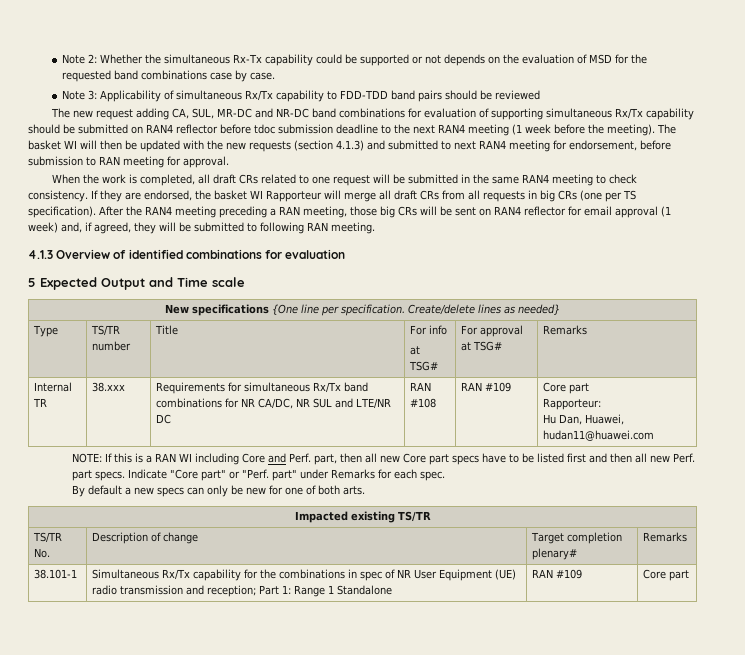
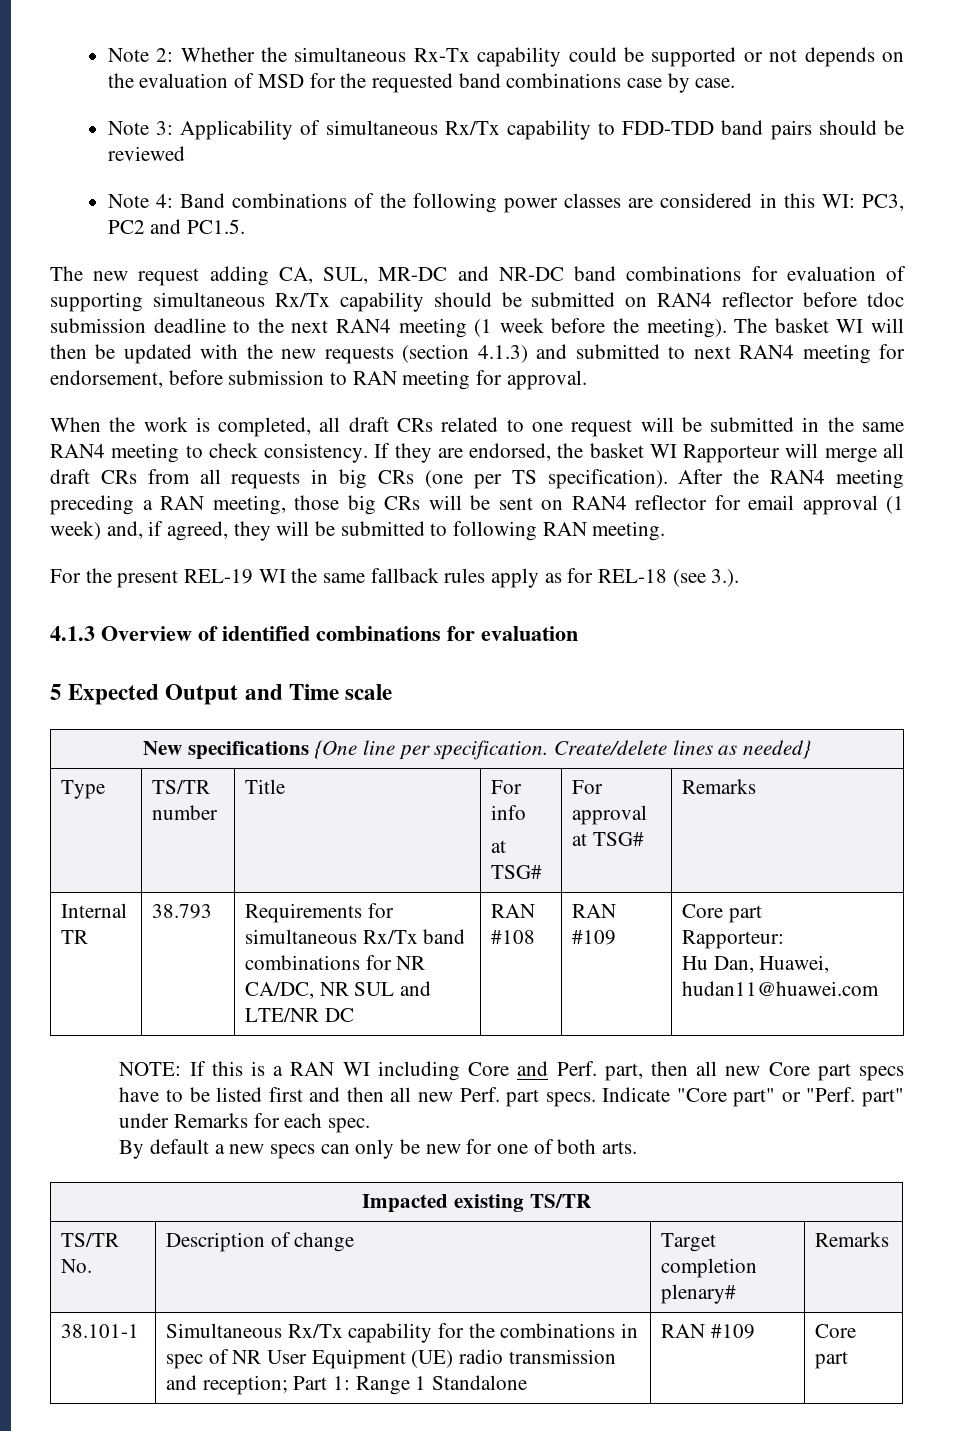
(540, 95) none -> [107,193,905,213] [107,219,246,234] // Note 4: Band combinations of the following power classes are considered in this WI: PC3, PC2 and PC1.5.
(375, 228) none -> [50,568,740,588] // For the present REL-19 WI the same fallback rules apply as for REL-18 (see 3.).
[92,382,126,392] 38.xxx -> [152,904,213,919] 38.793

